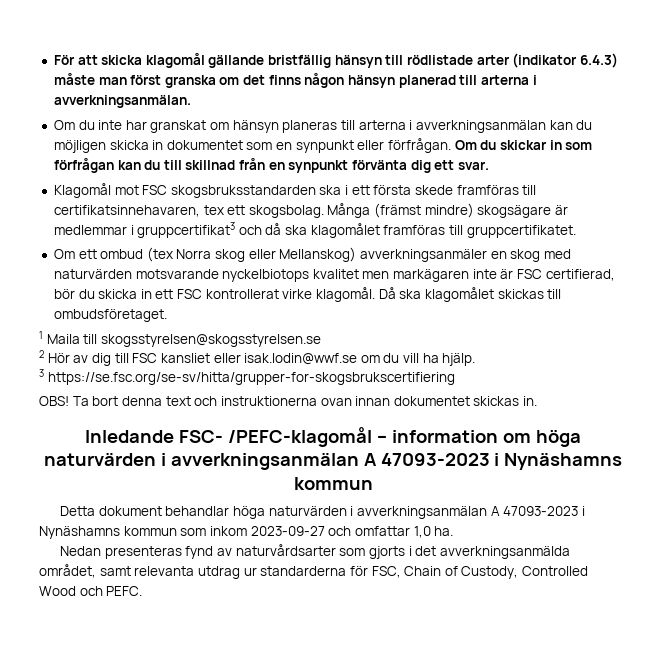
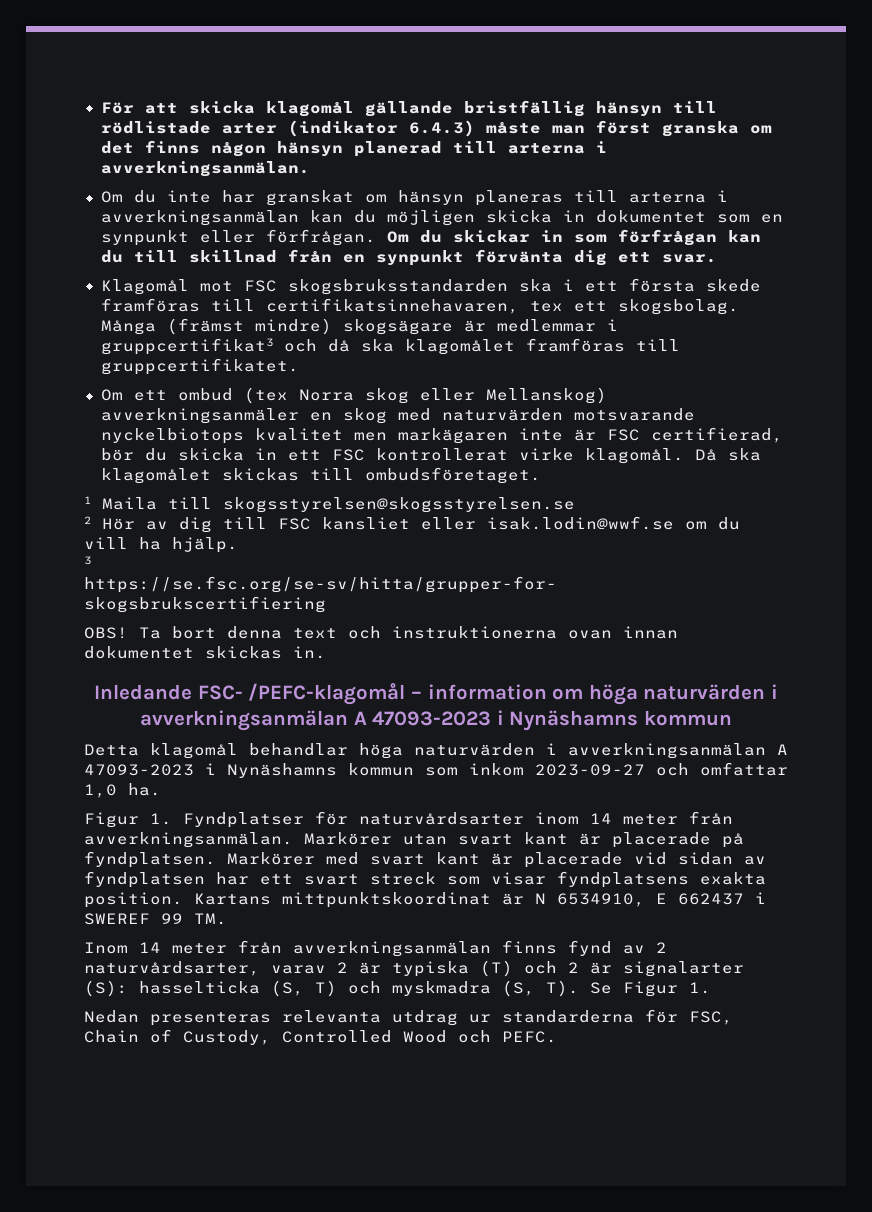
[98,506,162,516] dokument -> [150,743,238,759] klagomål
[60,544,570,559] [39,564,131,578] Nedan presenteras fynd av naturvårdsarter som gjorts i det avverkningsanmälda området, samt -> [84,811,733,828] [84,832,744,848] [84,851,766,868] [84,871,766,888] [84,892,766,908] [84,913,227,925] [84,940,667,957] [84,960,744,977] [84,980,711,997] [84,1010,271,1026] Figur 1. Fyndplatser för naturvårdsarter inom 14 meter från avverkningsanmälan. Markörer utan svart kant är placerade på fyndplatsen. Markörer med svart kant är placerade vid sidan av fyndplatsen har ett svart streck som visar fyndplatsens exakta position. Kartans mittpunktskoordinat är N 6534910, E 662437 i SWEREF 99 TM. // Inom 14 meter från avverkningsanmälan finns fynd av 2 naturvårdsarter, varav 2 är typiska (T) och 2 är signalarter (S): hasselticka (S, T) och myskmadra (S, T). Se Figur 1. // Nedan presenteras

